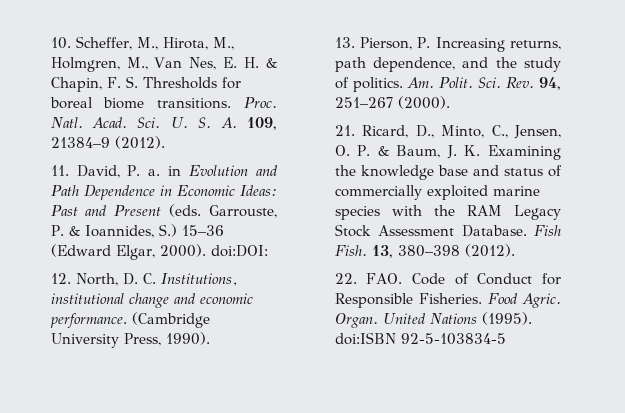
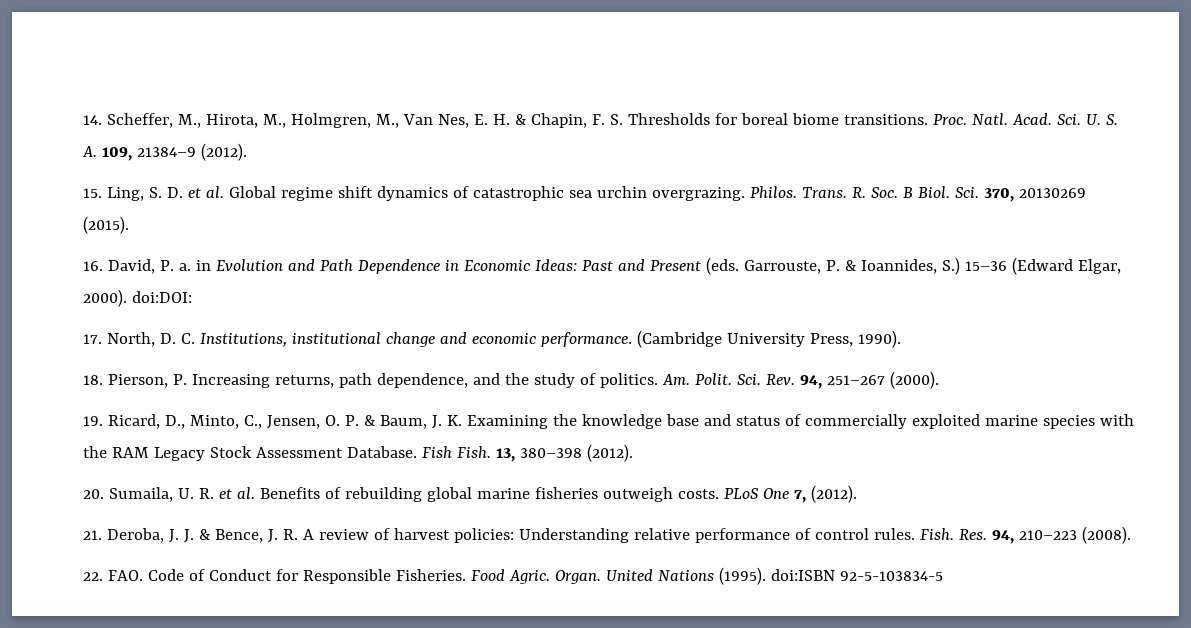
[50,37,71,49] 10. -> [83,115,103,125] 14.
[50,165,69,176] 11. -> [83,186,1087,202] [83,216,130,234] [83,261,104,271] 15. Ling, S. D. et al. Global regime shift dynamics of catastrophic sea urchin overgrazing. Philos. Trans. R. Soc. B Biol. Sci. 370, 20130269 (2015). // 16.
[50,273,71,284] 12. -> [83,334,103,344] 17.
[334,37,355,48] 13. -> [83,375,104,385] 18.
[334,125,355,136] 21. -> [83,416,104,426] 19.
(515, 250) none -> [83,485,858,503] [83,526,1132,544] // 20. Sumaila, U. R. et al. Benefits of rebuilding global marine fisheries outweigh costs. PLoS One 7, (2012). // 21. Deroba, J. J. & Bence, J. R. A review of harvest policies: Understanding relative performance of control rules. Fish. Res. 94, 210–223 (2008).

